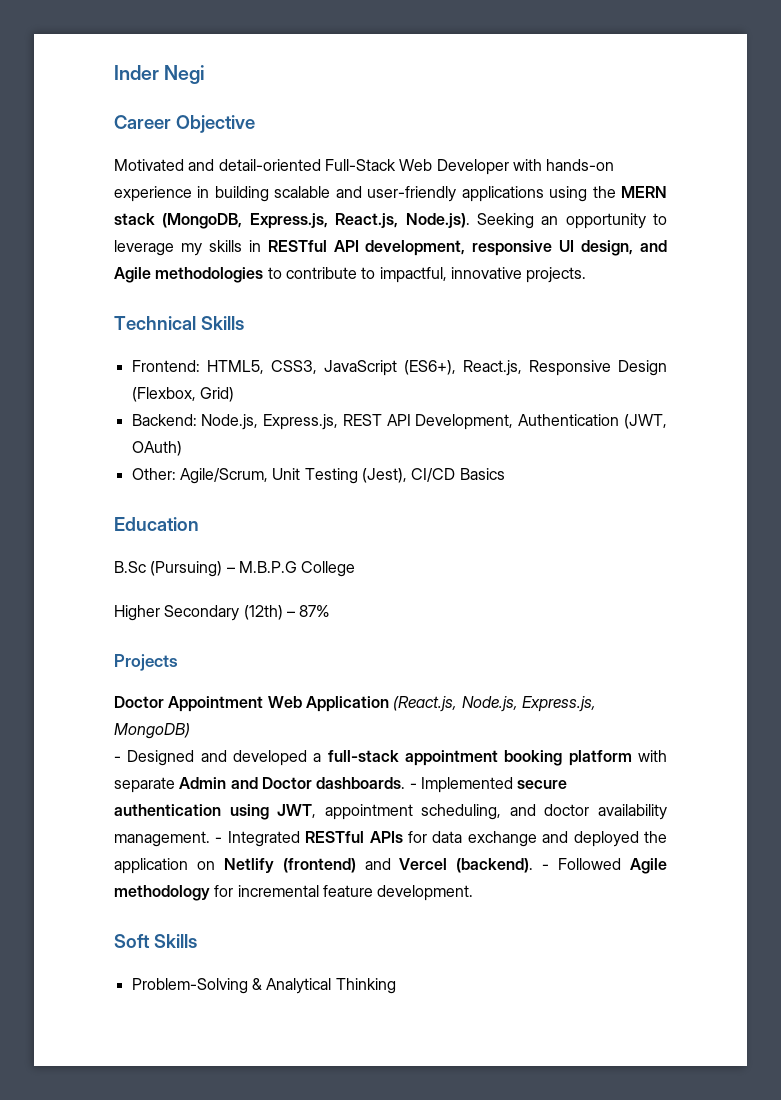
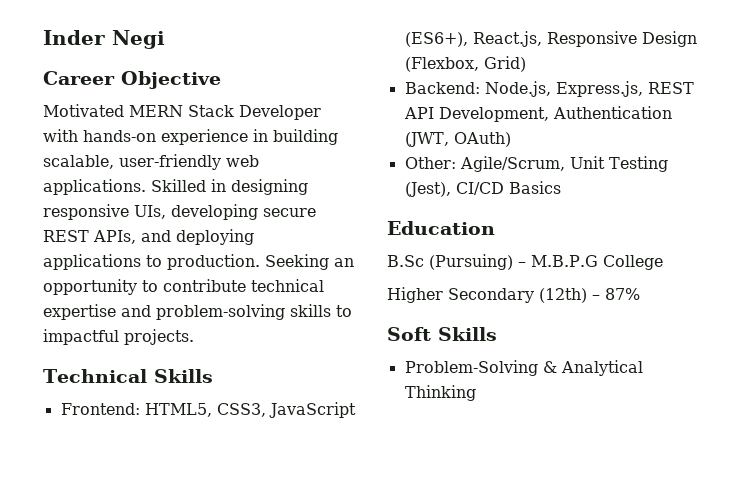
[188,159,433,171] and detail-oriented Full-Stack Web -> [129,105,234,117] MERN Stack
[274,186,668,202] [114,213,667,229] [114,240,667,256] [114,267,522,283] scalable and user-friendly applications using the MERN stack (MongoDB, Express.js, React.js, Node.js). Seeking an opportunity to leverage my skills in RESTful API development, responsive UI design, and Agile methodologies to contribute to impactful, innovative -> [43,154,259,170] [43,179,308,195] [43,204,316,220] [43,229,254,245] [43,254,354,270] [43,279,324,295] [43,304,352,320] [43,329,119,345] scalable, user-friendly web applications. Skilled in designing responsive UIs, developing secure REST APIs, and deploying applications to production. Seeking an opportunity to contribute technical expertise and problem-solving skills to impactful
[114,654,178,671] [114,696,596,712] [114,723,190,739] [114,750,667,766] [114,777,568,793] [114,804,667,820] [114,831,668,847] [114,858,668,874] [114,885,474,901] // Projects // Doctor Appointment Web Application (React.js, Node.js, Express.js, MongoDB) // - Designed and developed a full-stack appointment booking platform with separate Admin and Doctor dashboards. - Implemented secure authentication using JWT, appointment scheduling, and doctor availability management. - Integrated RESTful APIs for data exchange and deployed the application on Netlify (frontend) and Vercel (backend). - Followed Agile methodology for incremental feature development. -> (640, 294) none

